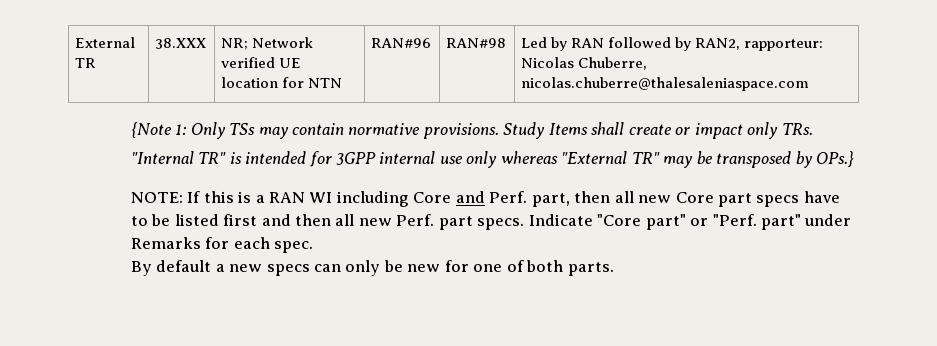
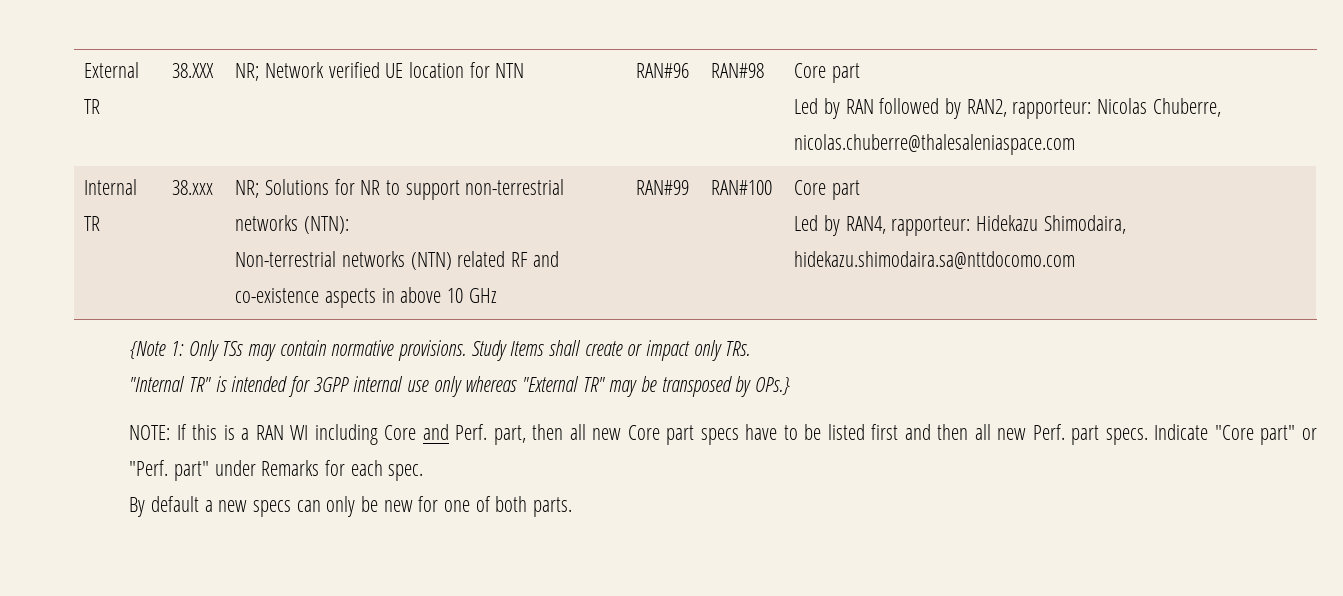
(506, 43) none -> [794,63,861,83] Core part //
(809, 84) none -> [84,179,138,195] [84,216,101,231] [172,180,214,195] [235,179,565,200] [235,215,350,234] [235,251,559,270] [235,287,497,308] [636,180,690,195] [711,180,773,195] [794,180,861,200] [794,215,1126,236] [794,251,1076,269] // Internal TR | 38.xxx | NR; Solutions for NR to support non-terrestrial networks (NTN): // Non-terrestrial networks (NTN) related RF and co-existence aspects in above 10 GHz | RAN#99 | RAN#100 | Core part // Led by RAN4, rapporteur: Hidekazu Shimodaira, hidekazu.shimodaira.sa@nttdocomo.com

